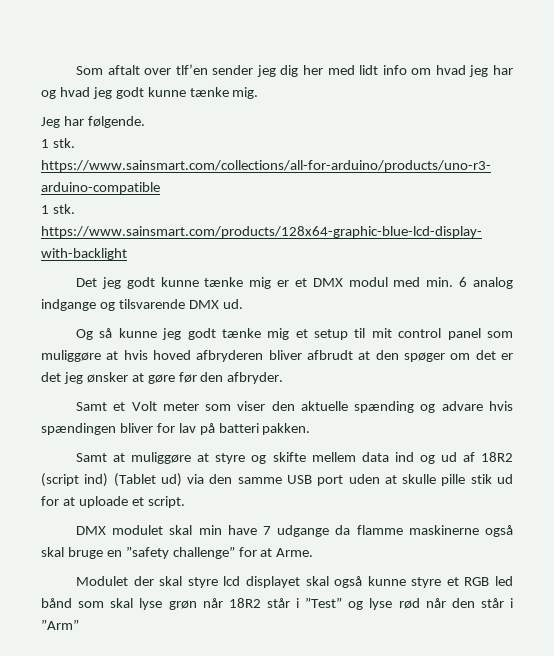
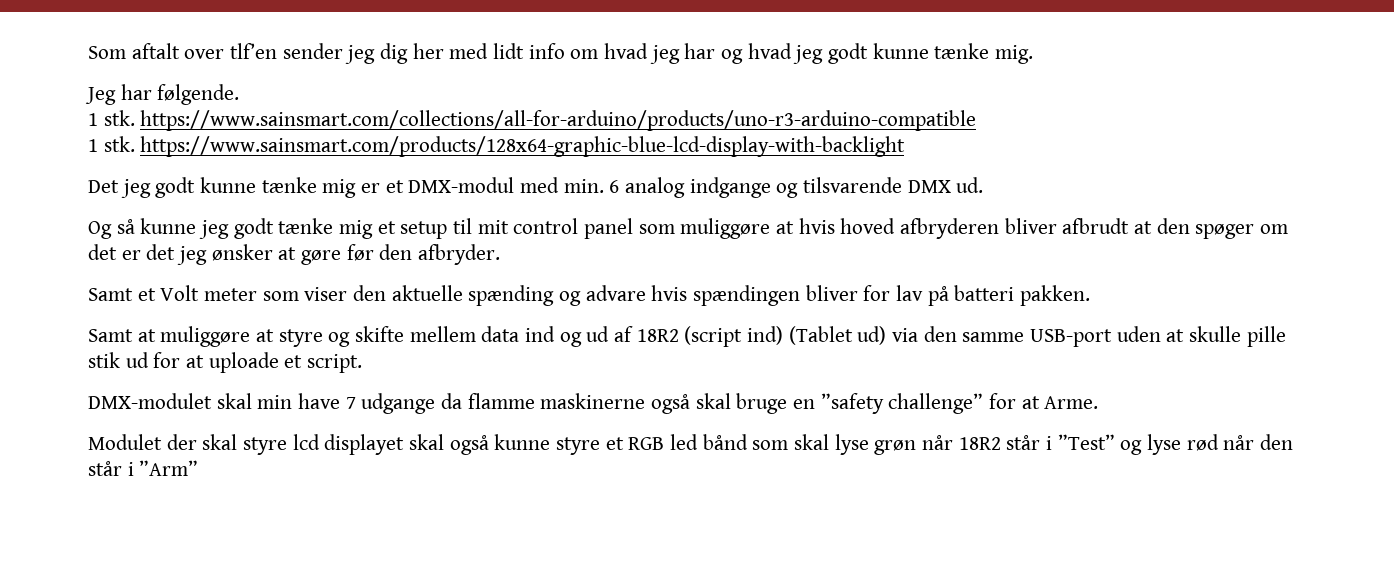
[312,277,388,287] DMX modul -> [408,177,515,193] DMX-modul
[287,475,344,486] USB port -> [1030,329,1113,347] USB-port
[76,525,164,535] DMX modulet -> [88,393,212,409] DMX-modulet

